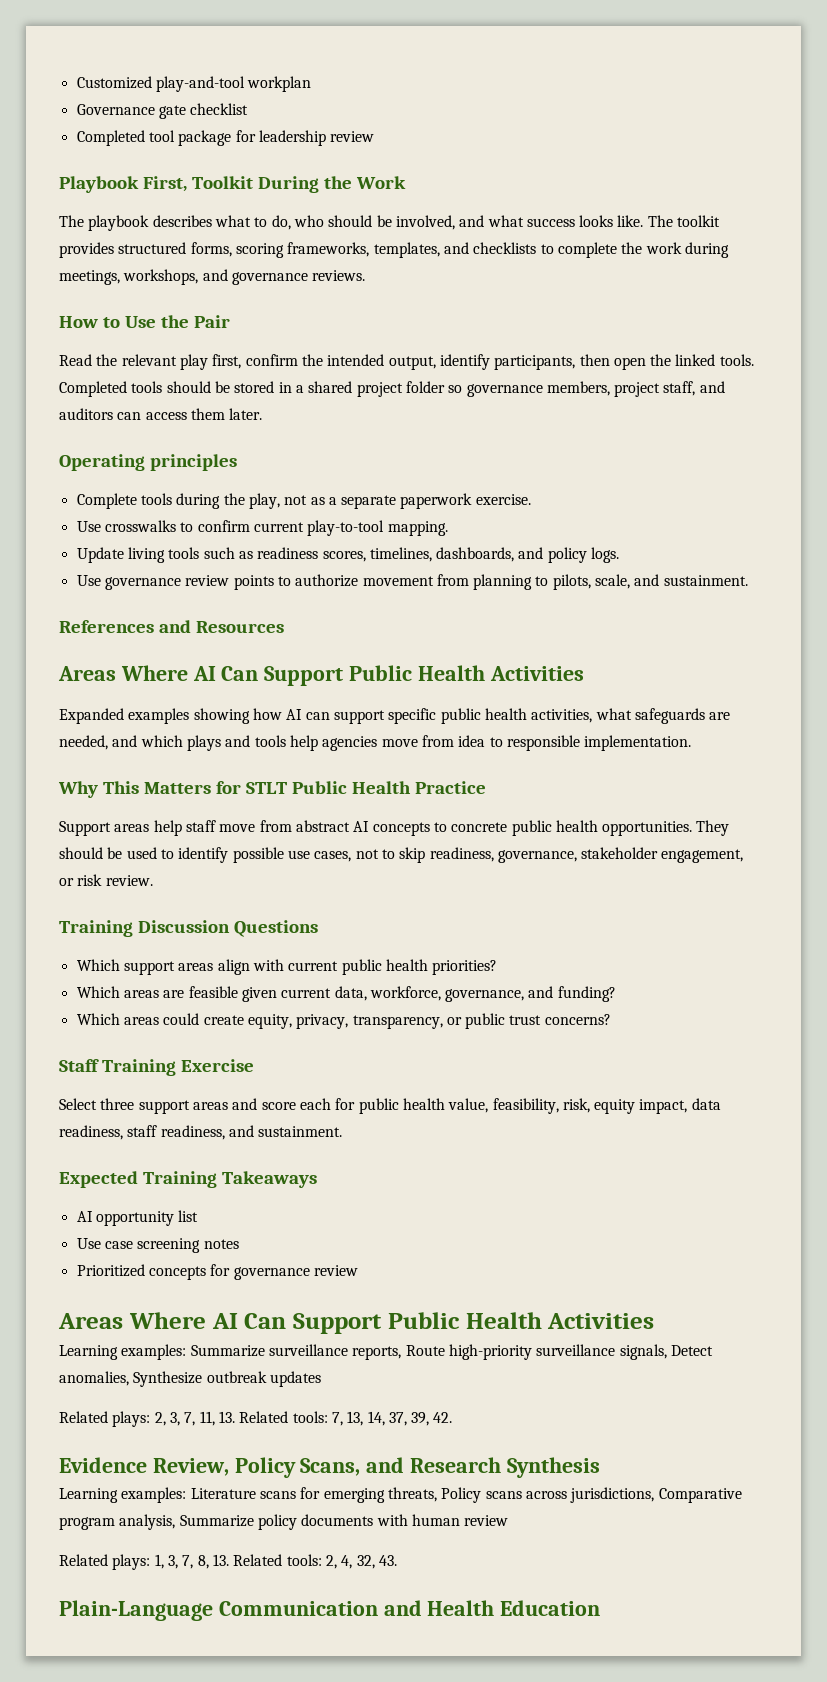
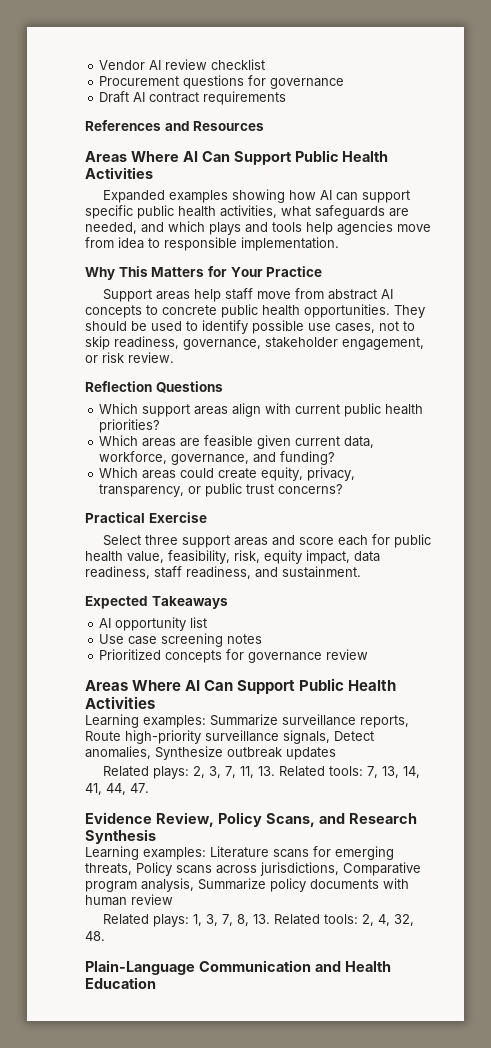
[76,76,312,92] [76,103,249,119] [76,130,375,146] [59,176,406,193] [59,215,721,231] [59,242,729,258] [59,269,366,285] [59,315,230,328] [59,354,754,370] [59,381,725,397] [59,408,263,420] [59,454,237,471] [76,493,531,509] [76,520,448,536] [76,547,620,563] [76,574,748,590] Customized play-and-tool workplan // Governance gate checklist // Completed tool package for leadership review // Playbook First, Toolkit During the Work // The playbook describes what to do, who should be involved, and what success looks like. The toolkit provides structured forms, scoring frameworks, templates, and checklists to complete the work during meetings, workshops, and governance reviews. // How to Use the Pair // Read the relevant play first, confirm the intended output, identify participants, then open the linked tools. Completed tools should be stored in a shared project folder so governance members, project staff, and auditors can access them later. // Operating principles // Complete tools during the play, not as a separate paperwork exercise. // Use crosswalks to confirm current play-to-tool mapping. // Update living tools such as readiness scores, timelines, dashboards, and policy logs. // Use governance review points to authorize movement from planning to pilots, scale, and sustainment. -> [99,59,266,70] [99,75,345,89] [99,91,287,105] Vendor AI review checklist // Procurement questions for governance // Draft AI contract requirements
[245,781,411,794] STLT Public Health -> [230,267,263,277] Your
[59,920,230,937] Training Discussion -> [85,381,152,392] Reflection
[59,1059,176,1076] Staff Training -> [85,512,145,523] Practical
[142,1171,217,1188] Training -> (148, 602) none
[388,1412,453,1426] 37, 39, 42. -> [85,783,149,795] 41, 44, 47.
[378,1555,397,1566] 43. -> [85,931,105,941] 48.

